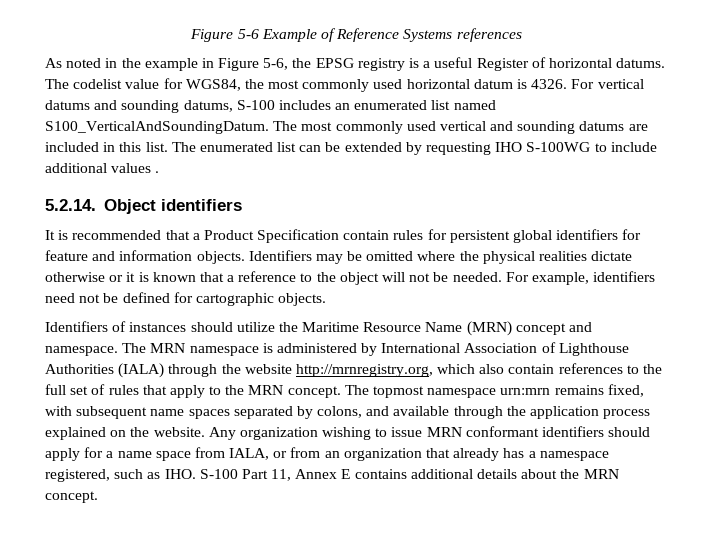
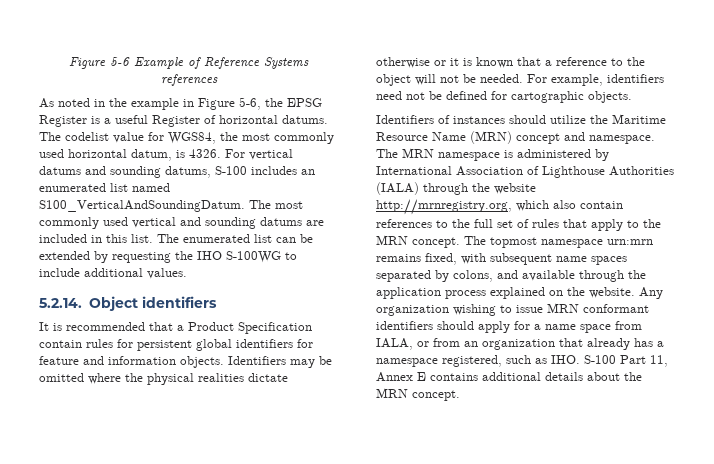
[357,58,405,71] registry -> [39,115,87,127] Register
[473,79,513,89] datum -> [131,149,172,161] datum,
(492, 148) none -> [175,251,193,260] the
[111,163,160,173] values . -> [147,268,187,279] values.

